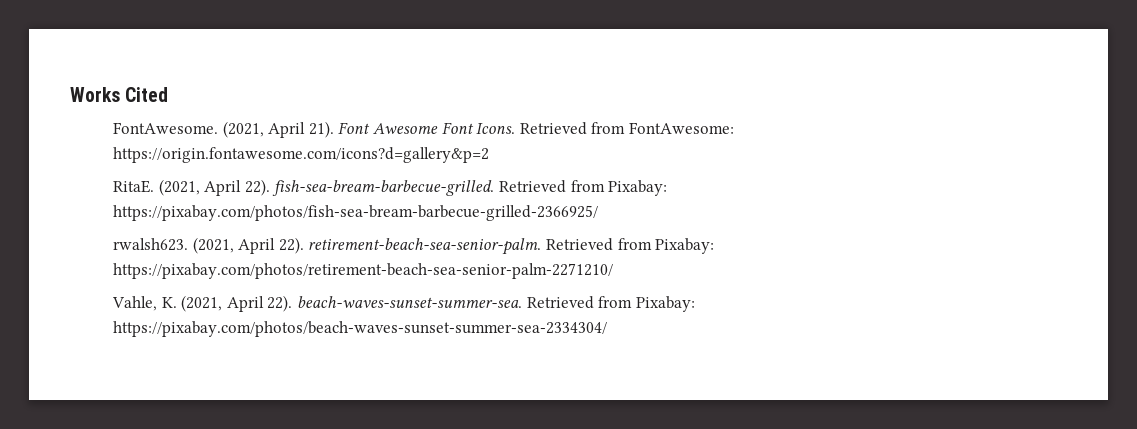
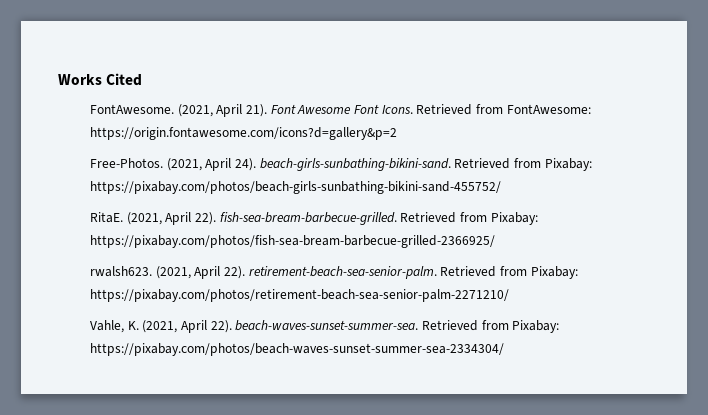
(490, 155) none -> [90,158,592,171] [90,181,502,194] // Free-Photos. (2021, April 24). beach-girls-sunbathing-bikini-sand. Retrieved from Pixabay: https://pixabay.com/photos/beach-girls-sunbathing-bikini-sand-455752/

